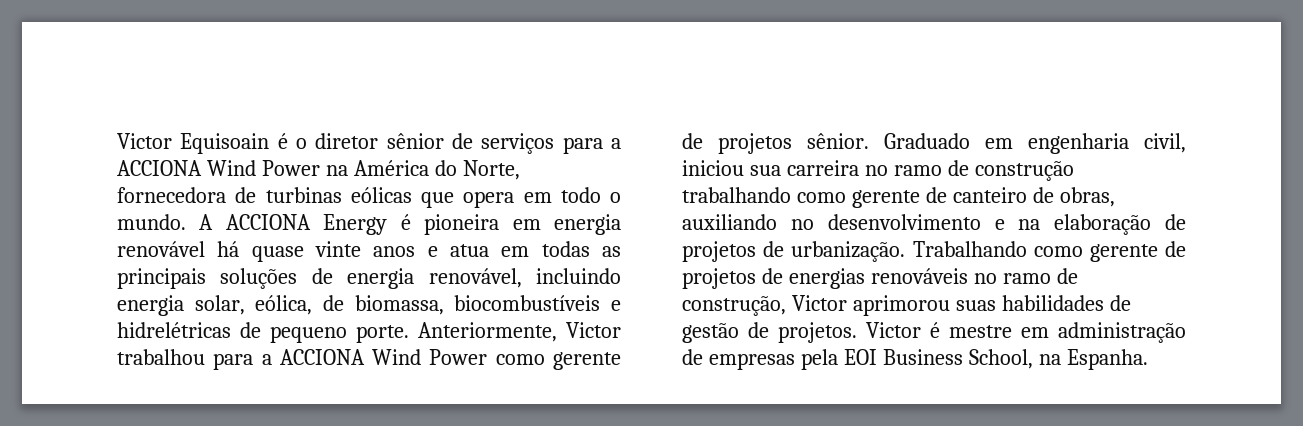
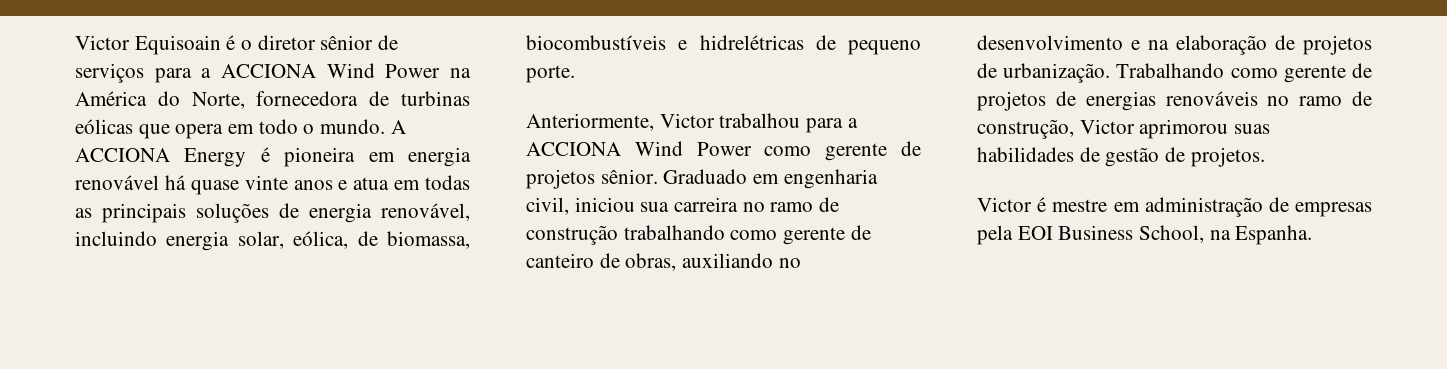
(409, 334) none -> (575, 74) //
(857, 332) none -> (1265, 157) //

